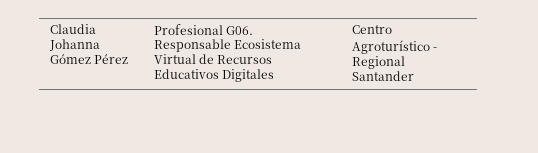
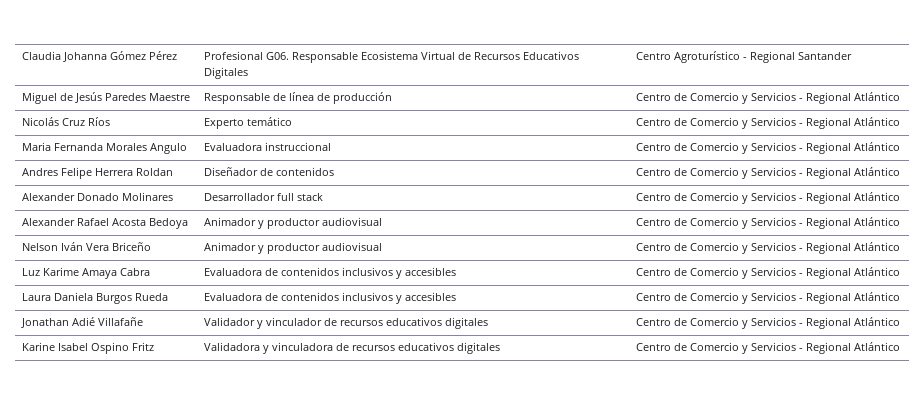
(414, 76) none -> [22,92,191,104] [204,92,393,104] [636,92,901,104] [22,117,111,126] [204,117,293,129] [636,117,901,129] [22,142,188,154] [204,142,332,151] [636,142,901,154] [22,167,174,179] [204,167,335,176] [636,167,901,179] [22,192,174,201] [204,193,324,201] [636,192,901,204] [22,218,189,229] [204,217,383,229] [636,217,901,229] [22,242,152,251] [204,242,383,254] [636,242,901,254] [22,267,151,279] [204,267,457,279] [636,267,901,279] [22,292,169,304] [204,292,457,304] [636,292,901,304] [21,317,144,328] [204,317,489,329] [636,317,901,329] [22,342,155,354] [204,342,501,354] [636,342,901,354] // Miguel de Jesús Paredes Maestre | Responsable de línea de producción | Centro de Comercio y Servicios - Regional Atlántico // Nicolás Cruz Ríos | Experto temático | Centro de Comercio y Servicios - Regional Atlántico // Maria Fernanda Morales Angulo | Evaluadora instruccional | Centro de Comercio y Servicios - Regional Atlántico // Andres Felipe Herrera Roldan | Diseñador de contenidos | Centro de Comercio y Servicios - Regional Atlántico // Alexander Donado Molinares | Desarrollador full stack | Centro de Comercio y Servicios - Regional Atlántico // Alexander Rafael Acosta Bedoya | Animador y productor audiovisual | Centro de Comercio y Servicios - Regional Atlántico // Nelson Iván Vera Briceño | Animador y productor audiovisual | Centro de Comercio y Servicios - Regional Atlántico // Luz Karime Amaya Cabra | Evaluadora de contenidos inclusivos y accesibles | Centro de Comercio y Servicios - Regional Atlántico // Laura Daniela Burgos Rueda | Evaluadora de contenidos inclusivos y accesibles | Centro de Comercio y Servicios - Regional Atlántico // Jonathan Adié Villafañe | Validador y vinculador de recursos educativos digitales | Centro de Comercio y Servicios - Regional Atlántico // Karine Isabel Ospino Fritz | Validadora y vinculadora de recursos educativos digitales | Centro de Comercio y Servicios - Regional Atlántico

